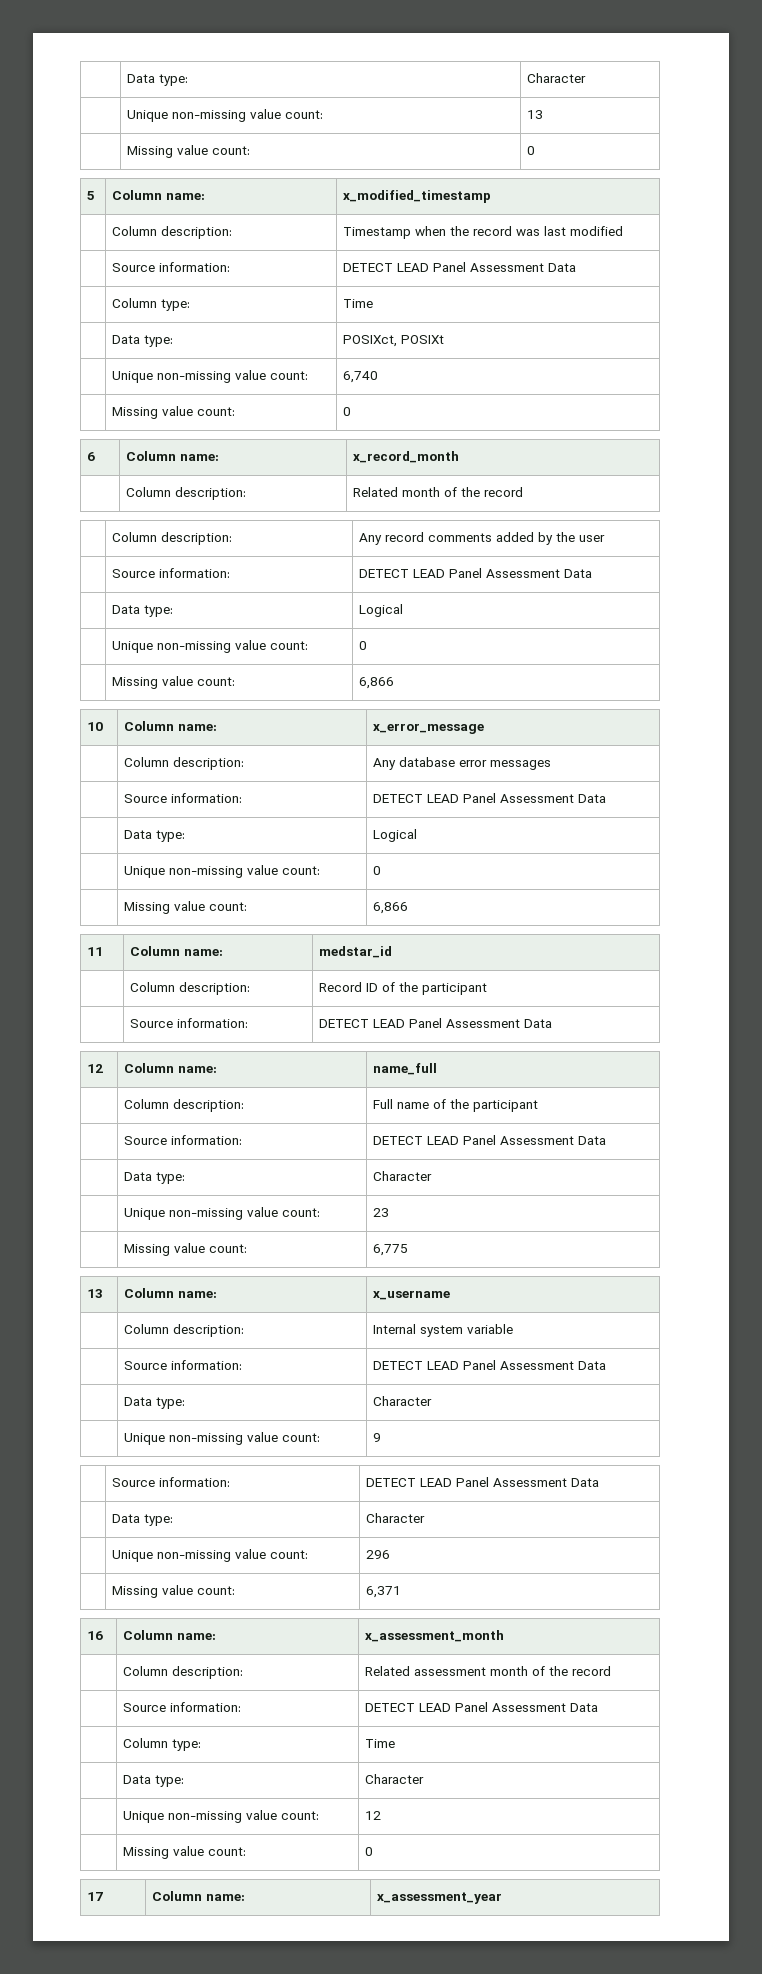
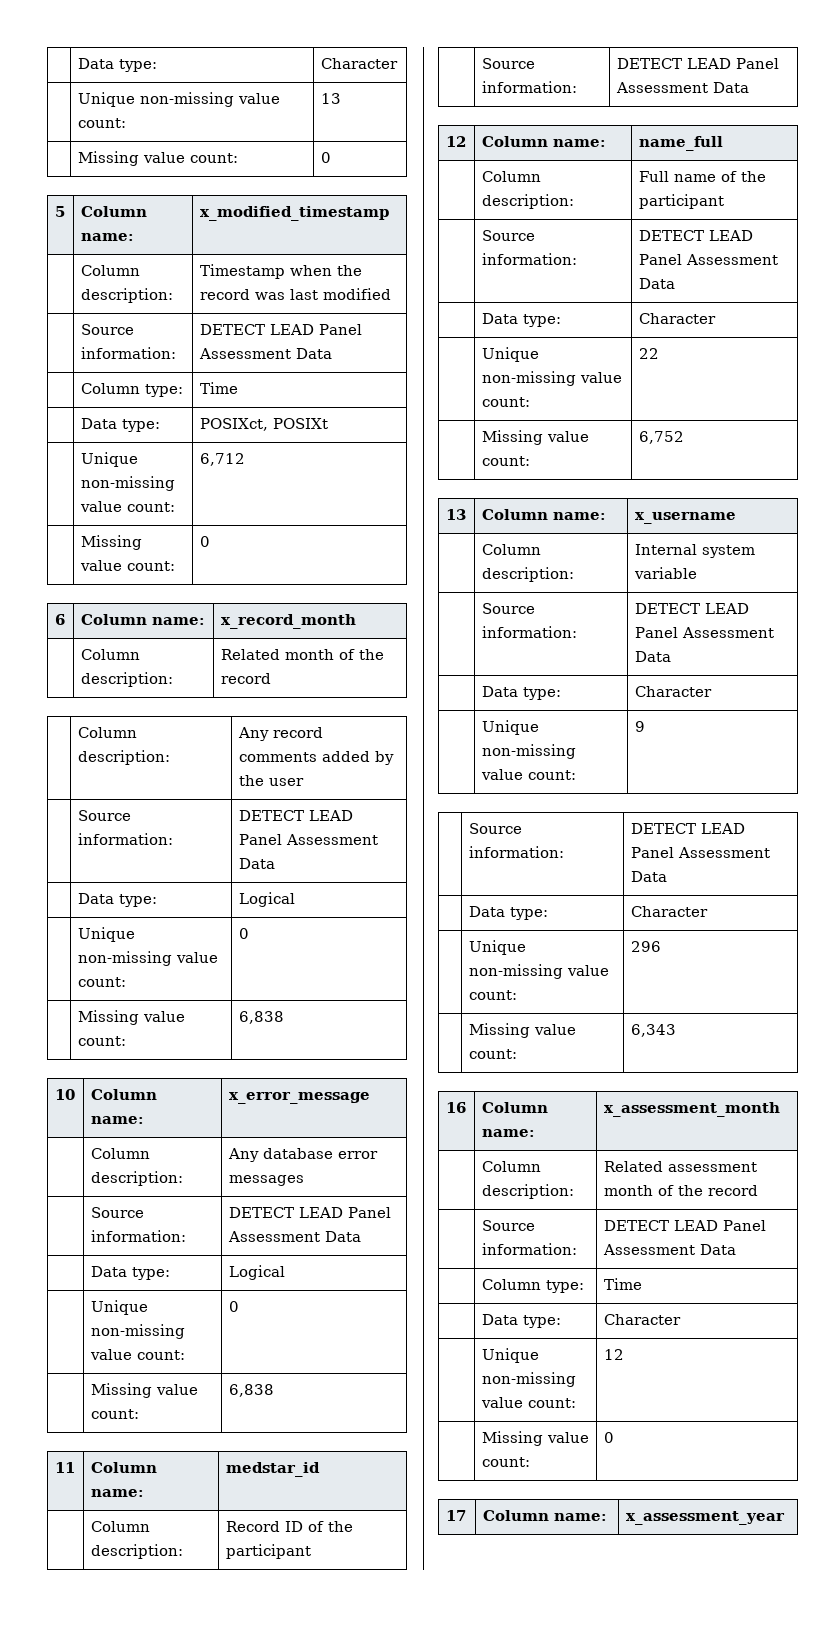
[343,371,379,383] 6,740 -> [199,453,245,466] 6,712
[359,677,395,689] 6,866 -> [238,1011,284,1024] 6,838
[373,902,409,914] 6,866 -> [228,1384,274,1397] 6,838
[373,1208,390,1217] [124,1243,248,1256] [373,1244,409,1256] 23 // | Missing value count: | 6,775 -> [638,348,659,359] [481,430,589,445] [481,456,530,466] [638,431,684,444] 22 // | Missing value count: | 6,752
[366,1586,402,1598] 6,371 -> [630,1024,676,1037] 6,343

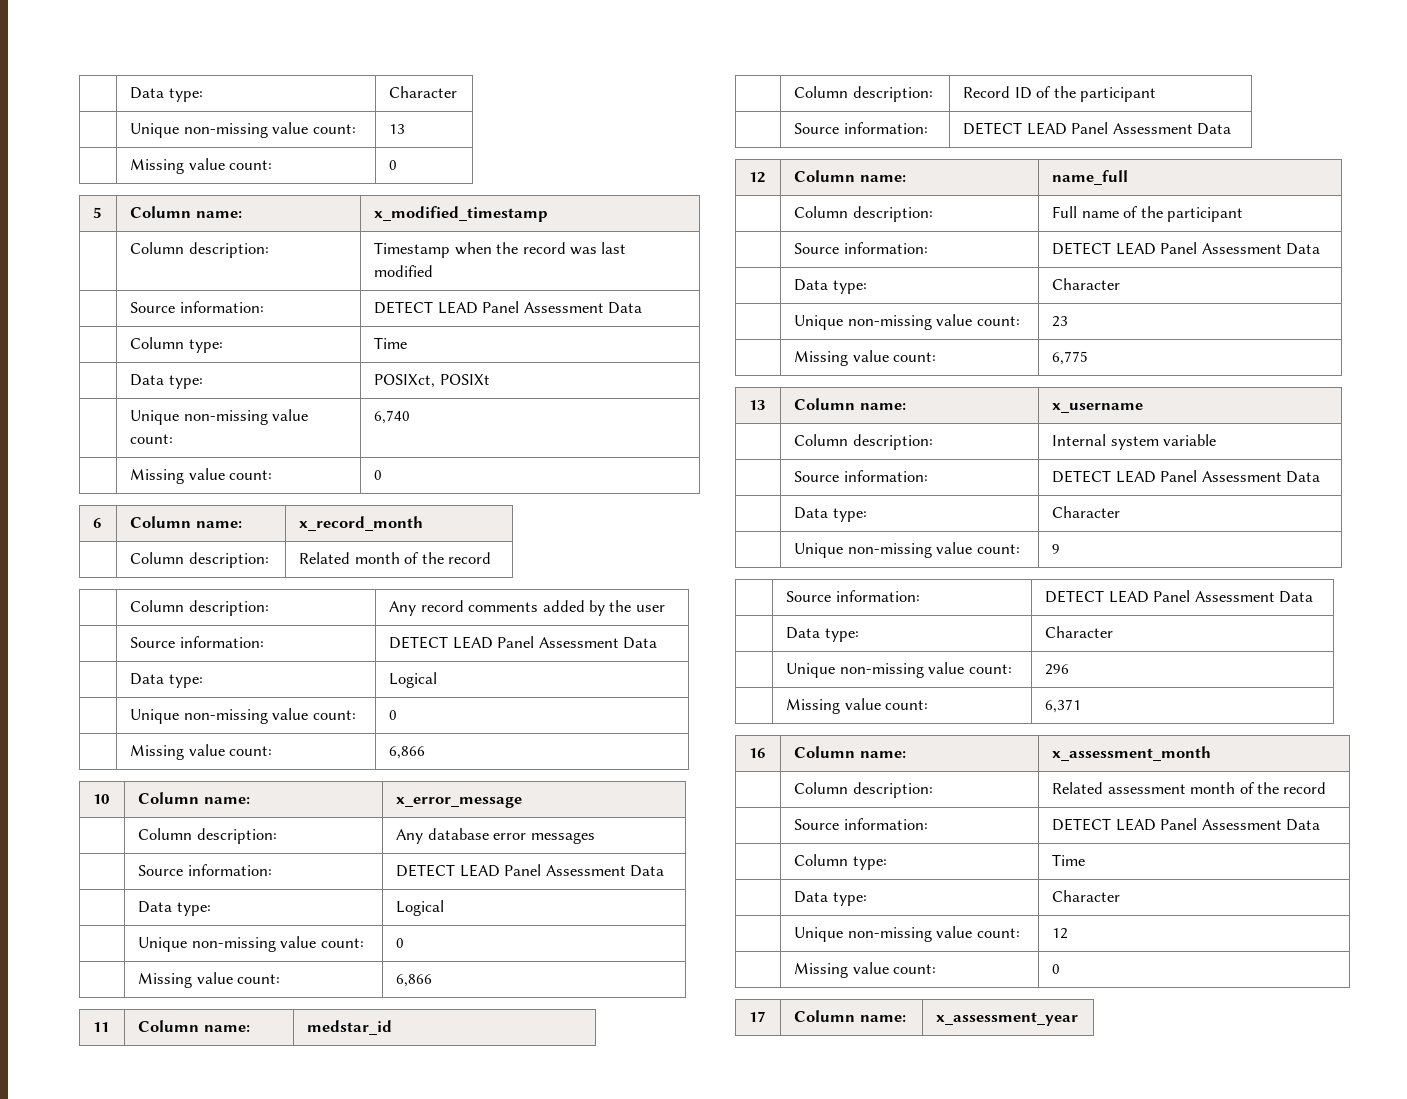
[199,453,245,466] 6,712 -> [374,410,411,424] 6,740
[238,1011,284,1024] 6,838 -> [389,746,426,759] 6,866
[228,1384,274,1397] 6,838 -> [396,974,433,987] 6,866
[638,348,659,359] [481,430,589,445] [481,456,530,466] [638,431,684,444] 22 // | Missing value count: | 6,752 -> [1052,316,1069,327] [794,350,937,366] [1052,351,1089,365] 23 // | Missing value count: | 6,775
[630,1024,676,1037] 6,343 -> [1045,699,1082,713] 6,371

